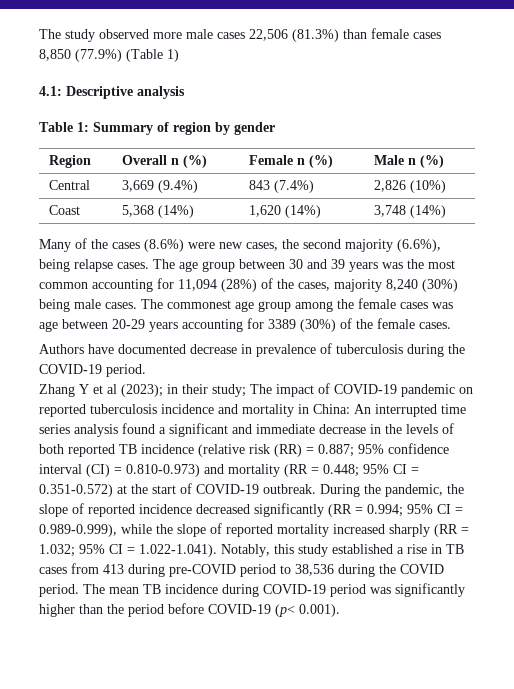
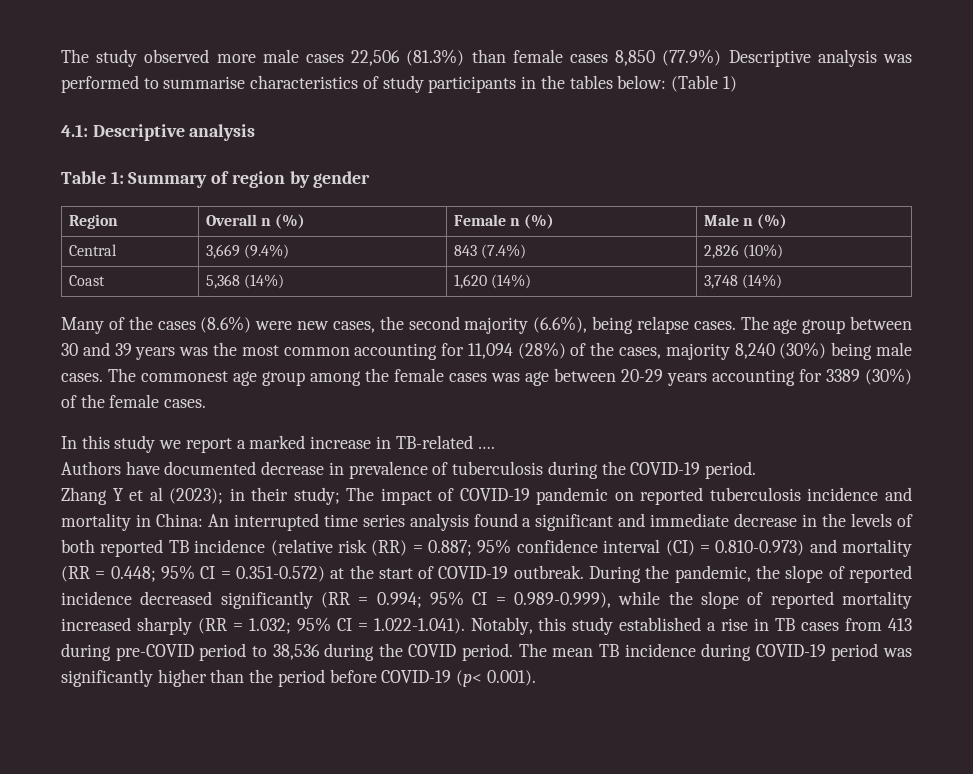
(122, 55) none -> [728,49,913,67] [61,75,667,93] Descriptive analysis was performed to summarise characteristics of study participants in the tables below:
(451, 325) none -> [61,435,496,453] // In this study we report a marked increase in TB-related ….

